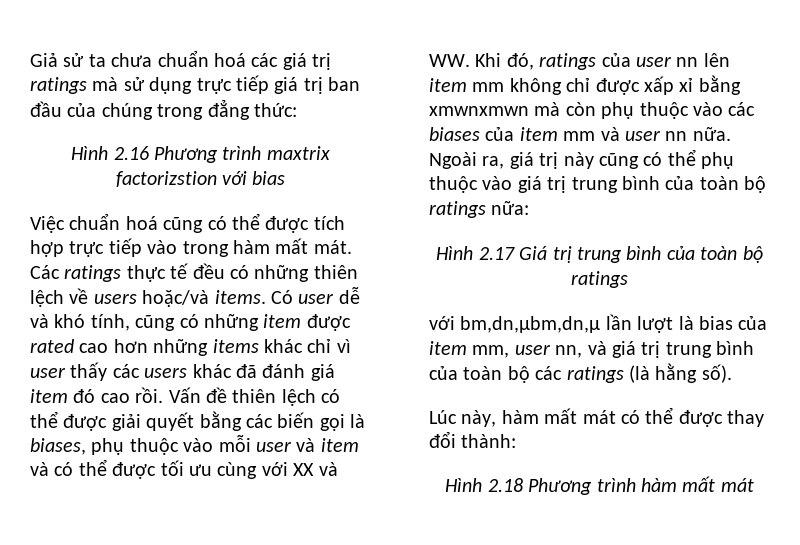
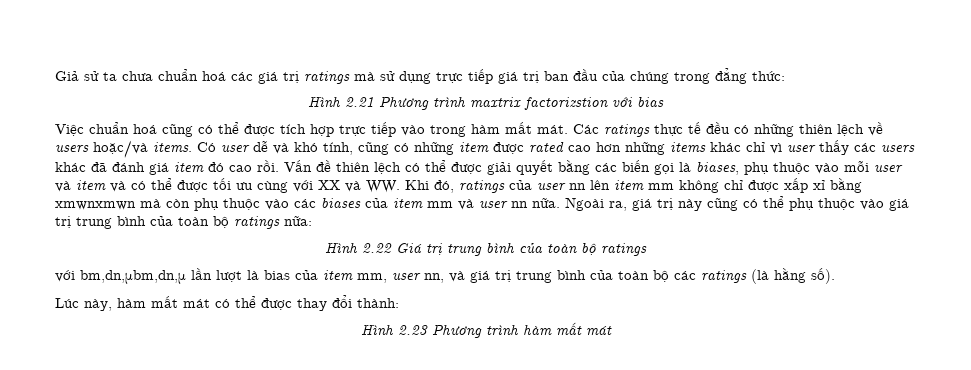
[113,146,149,160] 2.16 -> [345,97,374,107] 2.21
[478,247,515,260] 2.17 -> [362,243,392,253] 2.22
[487,478,523,492] 2.18 -> [397,325,428,335] 2.23

